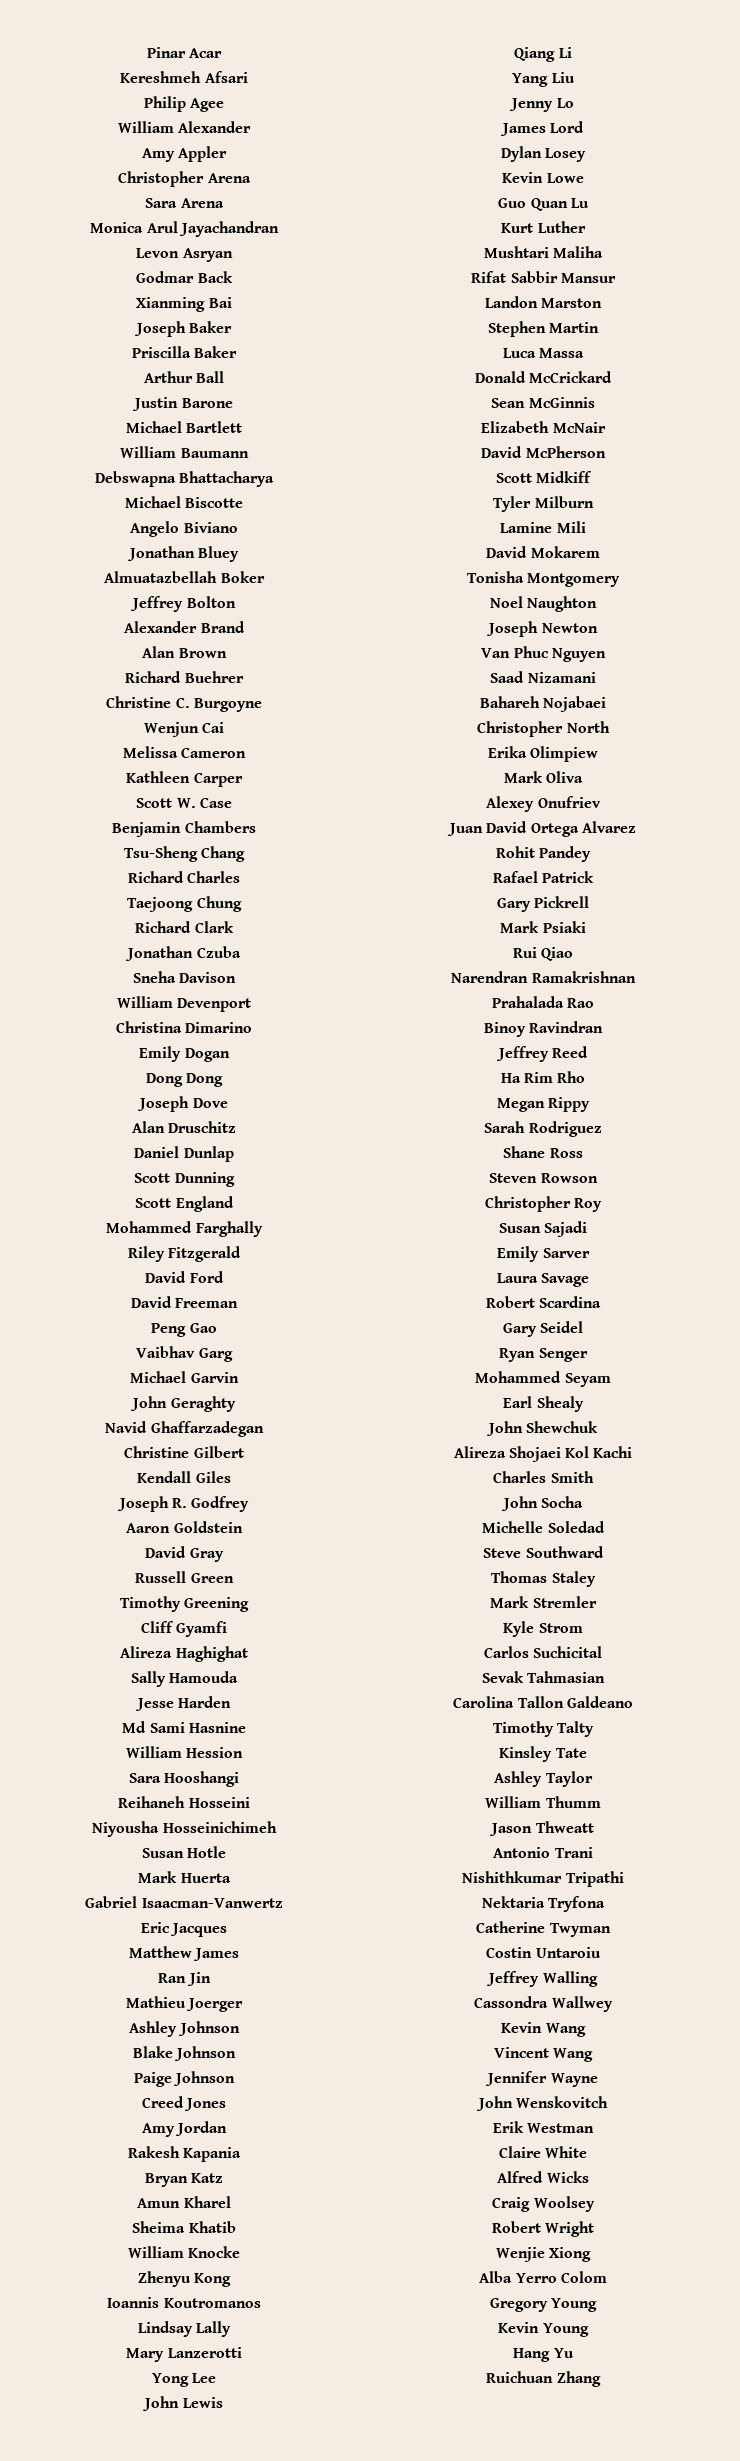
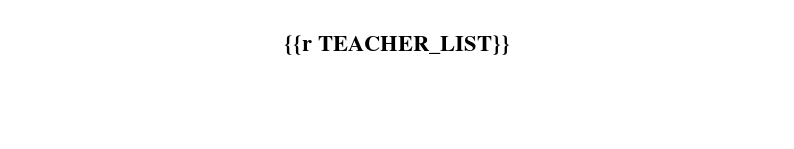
[146,47,223,58] [120,71,248,83] [143,96,225,112] [117,121,252,133] [141,146,228,162] [118,171,251,187] [145,198,224,208] [90,221,279,237] [136,248,233,262] [136,271,233,283] [136,297,232,312] [133,321,233,337] [131,346,238,358] [143,371,225,383] [132,397,233,411] [125,421,243,433] [120,446,249,458] [94,471,275,487] [124,496,244,508] [130,521,238,537] [126,546,240,562] [104,571,265,583] [130,596,236,612] [124,621,245,633] [142,646,227,658] [125,671,244,683] [106,696,262,712] [143,722,225,737] [122,746,247,758] [126,771,243,787] [136,797,232,808] [112,821,256,837] [123,846,246,862] [127,871,241,883] [127,896,242,912] [135,921,234,933] [125,946,241,961] [132,971,237,983] [116,996,252,1012] [115,1021,253,1033] [139,1046,230,1062] [145,1073,224,1087] [137,1096,228,1112] [131,1121,237,1133] [134,1146,234,1162] [134,1172,235,1187] [135,1196,234,1212] [106,1221,263,1237] [127,1246,242,1262] [145,1271,224,1283] [130,1296,239,1308] [151,1323,217,1337] [136,1346,233,1362] [130,1371,239,1383] [130,1396,236,1412] [105,1421,264,1437] [124,1446,244,1458] [137,1471,231,1483] [116,1496,250,1512] [126,1521,243,1533] [145,1546,224,1562] [135,1571,234,1583] [119,1596,250,1612] [140,1621,228,1637] [120,1646,248,1662] [130,1671,239,1687] [134,1696,232,1711] [122,1721,246,1733] [125,1746,244,1758] [128,1771,240,1787] [118,1796,250,1808] [92,1821,277,1837] [141,1846,227,1858] [138,1871,231,1883] [85,1896,283,1908] [140,1922,228,1937] [128,1946,240,1961] [158,1972,211,1986] [125,1996,244,2012] [129,2021,240,2037] [132,2046,237,2061] [133,2071,236,2087] [141,2096,227,2111] [141,2121,228,2137] [127,2146,242,2162] [144,2173,224,2187] [137,2196,231,2208] [132,2221,236,2233] [127,2246,241,2258] [137,2271,232,2287] [107,2297,261,2308] [137,2321,232,2337] [126,2347,242,2362] [151,2373,217,2387] [142,2396,223,2411] [514,47,572,62] [512,72,575,87] [509,98,574,112] [499,121,585,136] [500,146,587,162] [502,172,584,183] [498,198,589,211] [501,221,586,233] [483,246,604,258] [471,271,616,283] [484,296,603,308] [487,321,600,337] [502,348,585,358] [474,371,613,383] [491,397,595,408] [481,421,606,433] [481,446,606,458] [495,471,593,483] [493,496,594,512] [500,521,586,533] [486,546,600,558] [466,571,621,587] [489,596,598,612] [486,621,598,637] [481,646,606,662] [490,671,596,683] [479,696,607,712] [477,721,610,737] [487,746,599,762] [503,771,584,783] [486,796,601,812] [447,821,636,837] [495,846,592,862] [492,871,595,883] [496,896,590,912] [500,921,586,933] [512,947,574,961] [451,971,636,983] [491,996,595,1008] [483,1021,604,1037] [495,1046,589,1062] [500,1071,586,1083] [496,1097,591,1112] [484,1121,602,1137] [503,1146,583,1158] [489,1173,598,1183] [484,1196,603,1212] [498,1221,588,1237] [497,1246,590,1262] [496,1273,590,1287] [485,1296,602,1308] [502,1321,584,1337] [499,1348,588,1362] [475,1371,611,1387] [503,1396,584,1412] [485,1421,599,1436] [453,1446,633,1462] [493,1471,594,1483] [500,1496,584,1511] [482,1521,605,1533] [483,1546,604,1558] [491,1571,596,1587] [490,1596,597,1608] [503,1621,583,1637] [483,1646,603,1658] [481,1671,606,1683] [453,1696,633,1708] [492,1721,595,1737] [499,1746,587,1762] [494,1771,593,1787] [485,1796,601,1808] [489,1821,594,1836] [493,1847,593,1858] [462,1871,624,1887] [481,1896,606,1912] [476,1921,611,1937] [486,1947,601,1958] [486,1971,598,1987] [474,1996,613,2012] [501,2022,586,2037] [493,2047,594,2062] [485,2071,598,2087] [475,2096,609,2111] [492,2121,595,2133] [498,2146,588,2158] [497,2171,589,2183] [492,2196,595,2212] [491,2221,595,2237] [495,2247,592,2262] [479,2271,607,2283] [489,2298,598,2312] [498,2322,589,2337] [513,2348,574,2362] [486,2371,601,2387] Pinar Acar // Kereshmeh Afsari // Philip Agee // William Alexander // Amy Appler // Christopher Arena // Sara Arena // Monica Arul Jayachandran // Levon Asryan // Godmar Back // Xianming Bai // Joseph Baker // Priscilla Baker // Arthur Ball // Justin Barone // Michael Bartlett // William Baumann // Debswapna Bhattacharya // Michael Biscotte // Angelo Biviano // Jonathan Bluey // Almuatazbellah Boker // Jeffrey Bolton // Alexander Brand // Alan Brown // Richard Buehrer // Christine C. Burgoyne // Wenjun Cai // Melissa Cameron // Kathleen Carper // Scott W. Case // Benjamin Chambers // Tsu-Sheng Chang // Richard Charles // Taejoong Chung // Richard Clark // Jonathan Czuba // Sneha Davison // William Devenport // Christina Dimarino // Emily Dogan // Dong Dong // Joseph Dove // Alan Druschitz // Daniel Dunlap // Scott Dunning // Scott England // Mohammed Farghally // Riley Fitzgerald // David Ford // David Freeman // Peng Gao // Vaibhav Garg // Michael Garvin // John Geraghty // Navid Ghaffarzadegan // Christine Gilbert // Kendall Giles // Joseph R. Godfrey // Aaron Goldstein // David Gray // Russell Green // Timothy Greening // Cliff Gyamfi // Alireza Haghighat // Sally Hamouda // Jesse Harden // Md Sami Hasnine // William Hession // Sara Hooshangi // Reihaneh Hosseini // Niyousha Hosseinichimeh // Susan Hotle // Mark Huerta // Gabriel Isaacman-Vanwertz // Eric Jacques // Matthew James // Ran Jin // Mathieu Joerger // Ashley Johnson // Blake Johnson // Paige Johnson // Creed Jones // Amy Jordan // Rakesh Kapania // Bryan Katz // Amun Kharel // Sheima Khatib // William Knocke // Zhenyu Kong // Ioannis Koutromanos // Lindsay Lally // Mary Lanzerotti // Yong Lee // John Lewis // Qiang Li // Yang Liu // Jenny Lo // James Lord // Dylan Losey // Kevin Lowe // Guo Quan Lu // Kurt Luther // Mushtari Maliha // Rifat Sabbir Mansur // Landon Marston // Stephen Martin // Luca Massa // Donald McCrickard // Sean McGinnis // Elizabeth McNair // David McPherson // Scott Midkiff // Tyler Milburn // Lamine Mili // David Mokarem // Tonisha Montgomery // Noel Naughton // Joseph Newton // Van Phuc Nguyen // Saad Nizamani // Bahareh Nojabaei // Christopher North // Erika Olimpiew // Mark Oliva // Alexey Onufriev // Juan David Ortega Alvarez // Rohit Pandey // Rafael Patrick // Gary Pickrell // Mark Psiaki // Rui Qiao // Narendran Ramakrishnan // Prahalada Rao // Binoy Ravindran // Jeffrey Reed // Ha Rim Rho // Megan Rippy // Sarah Rodriguez // Shane Ross // Steven Rowson // Christopher Roy // Susan Sajadi // Emily Sarver // Laura Savage // Robert Scardina // Gary Seidel // Ryan Senger // Mohammed Seyam // Earl Shealy // John Shewchuk // Alireza Shojaei Kol Kachi // Charles Smith // John Socha // Michelle Soledad // Steve Southward // Thomas Staley // Mark Stremler // Kyle Strom // Carlos Suchicital // Sevak Tahmasian // Carolina Tallon Galdeano // Timothy Talty // Kinsley Tate // Ashley Taylor // William Thumm // Jason Thweatt // Antonio Trani // Nishithkumar Tripathi // Nektaria Tryfona // Catherine Twyman // Costin Untaroiu // Jeffrey Walling // Cassondra Wallwey // Kevin Wang // Vincent Wang // Jennifer Wayne // John Wenskovitch // Erik Westman // Claire White // Alfred Wicks // Craig Woolsey // Robert Wright // Wenjie Xiong // Alba Yerro Colom // Gregory Young // Kevin Young // Hang Yu // Ruichuan Zhang -> [283,35,511,55] {{r TEACHER_LIST}}

